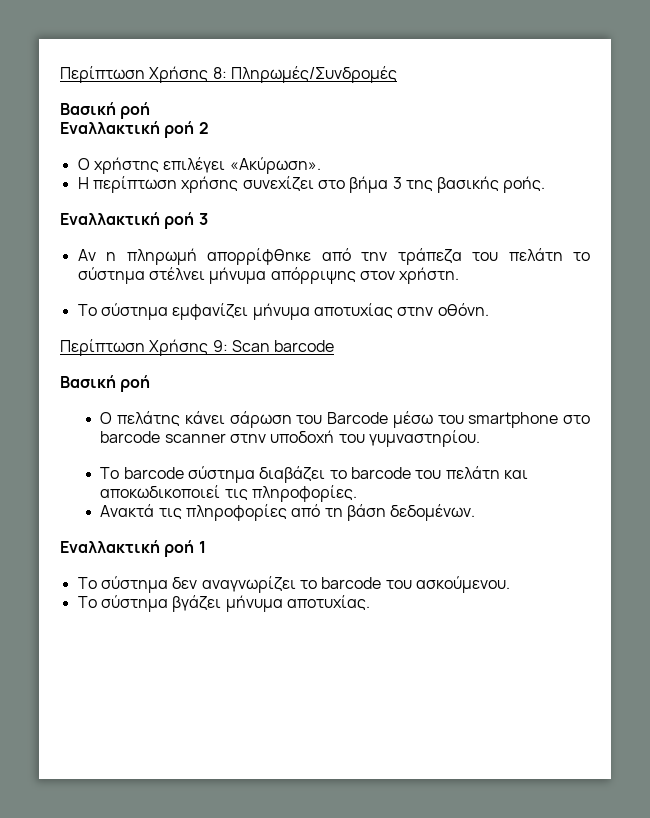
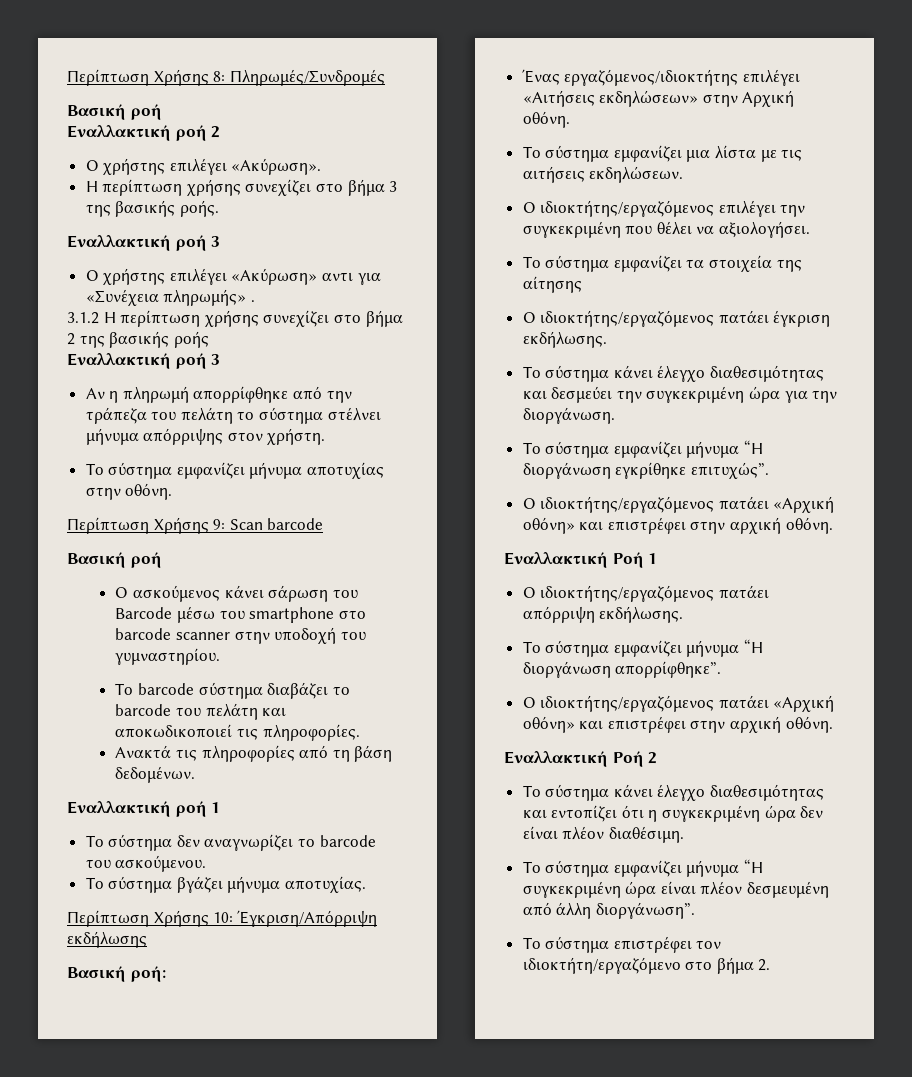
(208, 219) none -> [85,268,381,285] [85,289,255,306] [67,310,403,327] [67,331,209,348] [67,353,221,369] // Ο χρήστης επιλέγει «Ακύρωση» αντι για «Συνέχεια πληρωμής» . // 3.1.2 Η περίπτωση χρήσης συνεχίζει στο βήμα 2 της βασικής ροής // Εναλλακτική ροή 3
[117,411,181,426] πελάτης -> [132,585,220,602] ασκούμενος
(370, 602) none -> [67,910,377,927] [67,931,147,948] [67,966,166,982] [521,69,800,86] [522,90,795,107] [522,111,570,128] [522,145,803,162] [522,166,684,183] [522,200,806,217] [522,221,811,238] [522,255,802,272] [522,276,582,293] [522,310,831,327] [522,331,607,348] [522,365,825,382] [522,386,838,403] [522,407,615,424] [522,440,764,458] [522,462,769,479] [522,496,835,513] [522,517,833,534] [504,552,658,568] [522,585,769,602] [522,606,684,623] [522,639,764,657] [522,661,722,678] [522,695,835,712] [522,716,833,733] [504,751,658,767] [522,784,825,801] [522,805,824,822] [522,826,684,843] [522,859,764,877] [522,881,830,898] [522,902,695,919] [522,936,722,953] [522,957,771,974] // Περίπτωση Χρήσης 10: Έγκριση/Απόρριψη εκδήλωσης // Βασική ροή: // Ένας εργαζόμενος/ιδιοκτήτης επιλέγει «Αιτήσεις εκδηλώσεων» στην Αρχική οθόνη. // Το σύστημα εμφανίζει μια λίστα με τις αιτήσεις εκδηλώσεων. // Ο ιδιοκτήτης/εργαζόμενος επιλέγει την συγκεκριμένη που θέλει να αξιολογήσει. // Το σύστημα εμφανίζει τα στοιχεία της αίτησης // Ο ιδιοκτήτης/εργαζόμενος πατάει έγκριση εκδήλωσης. // Το σύστημα κάνει έλεγχο διαθεσιμότητας και δεσμεύει την συγκεκριμένη ώρα για την διοργάνωση. // Το σύστημα εμφανίζει μήνυμα “Η διοργάνωση εγκρίθηκε επιτυχώς”. // Ο ιδιοκτήτης/εργαζόμενος πατάει «Αρχική οθόνη» και επιστρέφει στην αρχική οθόνη. // Εναλλακτική Ροή 1 // Ο ιδιοκτήτης/εργαζόμενος πατάει απόρριψη εκδήλωσης. // Το σύστημα εμφανίζει μήνυμα “Η διοργάνωση απορρίφθηκε”. // Ο ιδιοκτήτης/εργαζόμενος πατάει «Αρχική οθόνη» και επιστρέφει στην αρχική οθόνη. // Εναλλακτική Ροή 2 // Το σύστημα κάνει έλεγχο διαθεσιμότητας και εντοπίζει ότι η συγκεκριμένη ώρα δεν είναι πλέον διαθέσιμη. // Το σύστημα εμφανίζει μήνυμα “Η συγκεκριμένη ώρα είναι πλέον δεσμευμένη από άλλη διοργάνωση”. // Το σύστημα επιστρέφει τον ιδιοκτήτη/εργαζόμενο στο βήμα 2.

